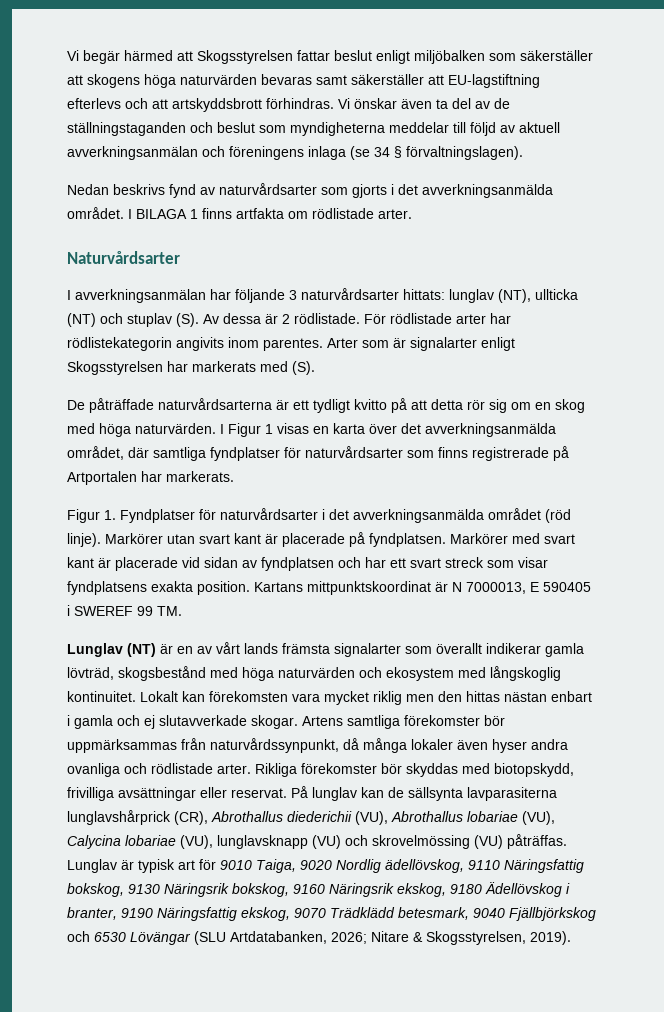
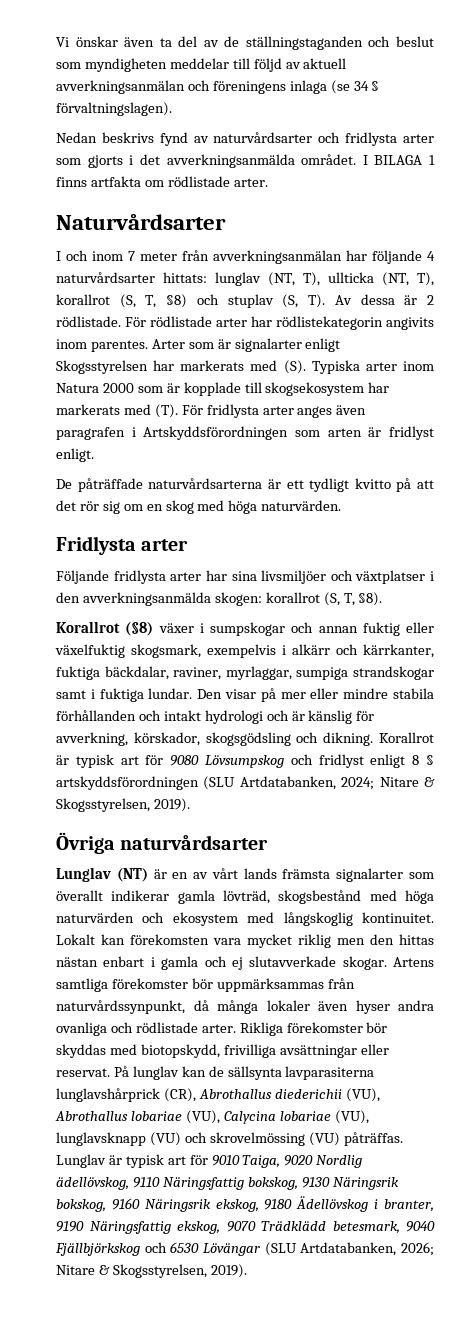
[67,50,593,64] [67,74,540,88] [67,98,350,112] Vi begär härmed att Skogsstyrelsen fattar beslut enligt miljöbalken som säkerställer att skogens höga naturvärden bevaras samt säkerställer att EU-lagstiftning efterlevs och att artskyddsbrott förhindras. Vi -> [56,37,69,47] Vi
[290,122,385,136] myndigheterna -> [84,58,167,72] myndigheten
(317, 189) none -> [318,132,435,146] och fridlysta arter
(71, 295) none -> [66,250,209,261] och inom 7 meter från
[289,290,297,300] 3 -> [427,251,435,261] 4
[498,289,578,303] [67,313,199,327] (NT), ullticka (NT) och stuplav (S). -> [268,272,434,286] [56,294,326,308] (NT, T), ullticka (NT, T), korallrot (S, T, §8) och stuplav (S, T).
(315, 368) none -> [311,360,435,374] [56,382,390,396] [56,404,367,418] [56,426,435,440] [56,448,94,462] Typiska arter inom Natura 2000 som är kopplade till skogsekosystem har markerats med (T). För fridlysta arter anges även paragrafen i Artskyddsförordningen som arten är fridlyst enligt.
[431,399,463,410] detta -> [56,500,76,511] det
[220,423,556,437] [67,446,569,461] [67,471,234,485] [67,508,571,523] [67,532,575,547] [67,557,548,571] [67,581,591,595] [67,605,182,616] I Figur 1 visas en karta över det avverkningsanmälda området, där samtliga fyndplatser för naturvårdsarter som finns registrerade på Artportalen har markerats. // Figur 1. Fyndplatser för naturvårdsarter i det avverkningsanmälda området (röd linje). Markörer utan svart kant är placerade på fyndplatsen. Markörer med svart kant är placerade vid sidan av fyndplatsen och har ett svart streck som visar fyndplatsens exakta position. Kartans mittpunktskoordinat är N 7000013, E 590405 i SWEREF 99 TM. -> [56,536,189,555] [56,570,434,584] [56,592,383,606] [56,621,434,636] [55,644,434,658] [56,666,434,680] [56,688,435,702] [56,710,375,724] [56,732,435,746] [56,754,435,768] [56,776,435,790] [56,798,190,812] [56,832,269,854] // Fridlysta arter // Följande fridlysta arter har sina livsmiljöer och växtplatser i den avverkningsanmälda skogen: korallrot (S, T, §8). // Korallrot (§8) växer i sumpskogar och annan fuktig eller växelfuktig skogsmark, exempelvis i alkärr och kärrkanter, fuktiga bäckdalar, raviner, myrlaggar, sumpiga strandskogar samt i fuktiga lundar. Den visar på mer eller mindre stabila förhållanden och intakt hydrologi och är känslig för avverkning, körskador, skogsgödsling och dikning. Korallrot är typisk art för 9080 Lövsumpskog och fridlyst enligt 8 § artskyddsförordningen (SLU Artdatabanken, 2024; Nitare & Skogsstyrelsen, 2019). // Övriga naturvårdsarter

